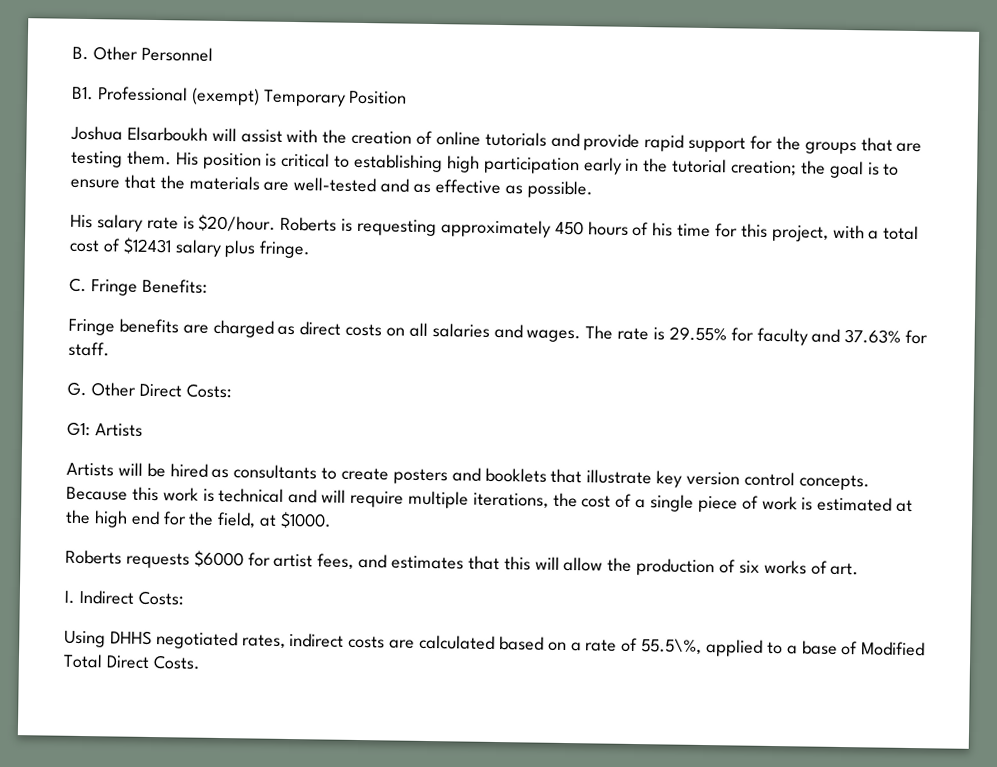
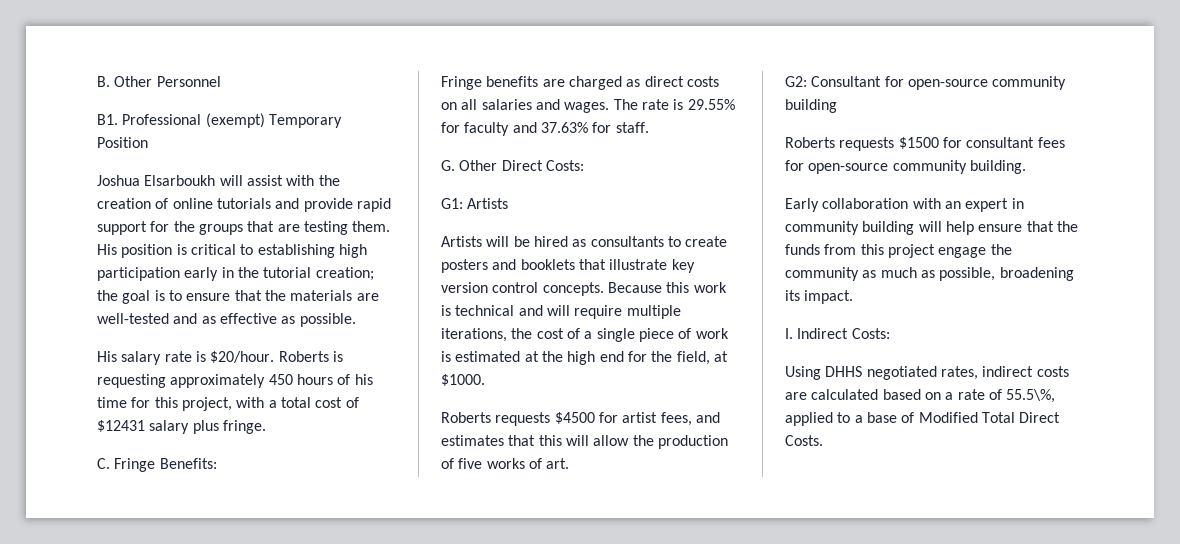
[193,550,244,568] $6000 -> [554,412,595,424] $4500
[738,560,760,574] six -> [458,458,483,469] five
(860, 569) none -> [785,76,1067,90] [785,99,837,113] [785,137,1065,151] [785,160,1026,174] [785,198,1024,212] [785,221,1078,235] [785,244,1012,258] [785,267,1074,281] [785,290,854,304] // G2: Consultant for open-source community building // Roberts requests $1500 for consultant fees for open-source community building. // Early collaboration with an expert in community building will help ensure that the funds from this project engage the community as much as possible, broadening its impact.

